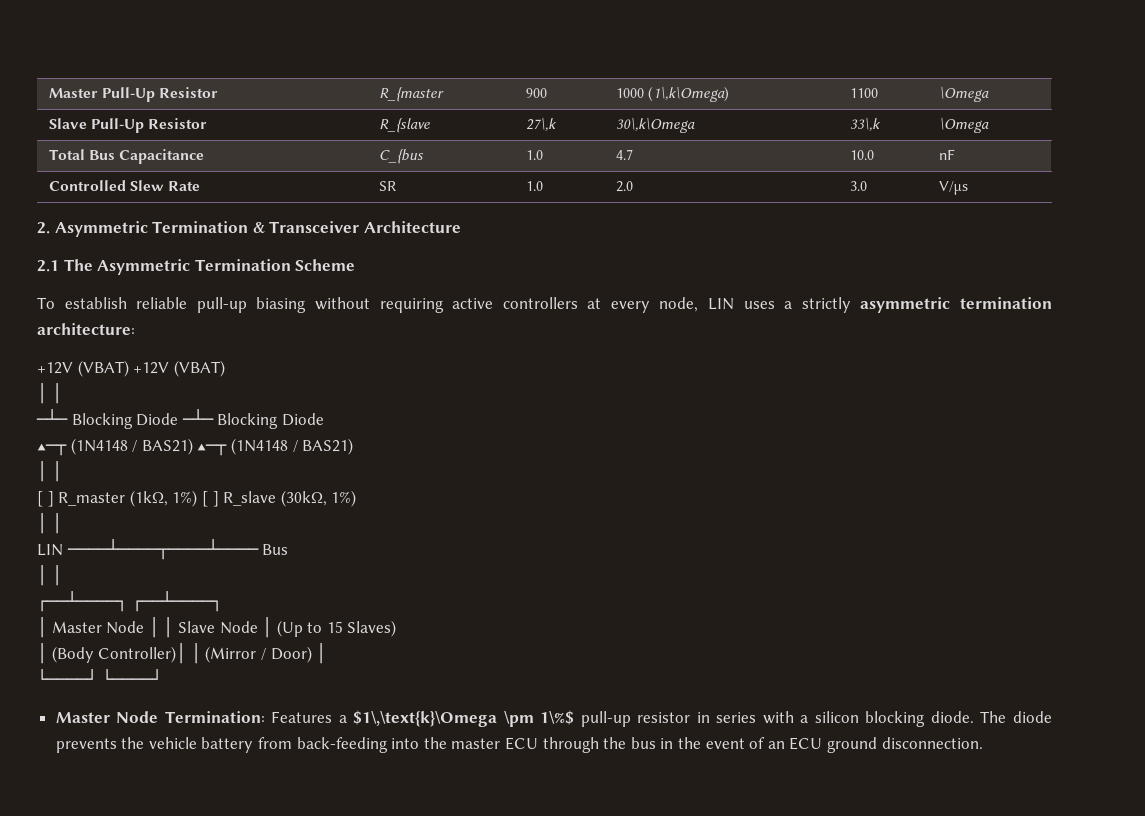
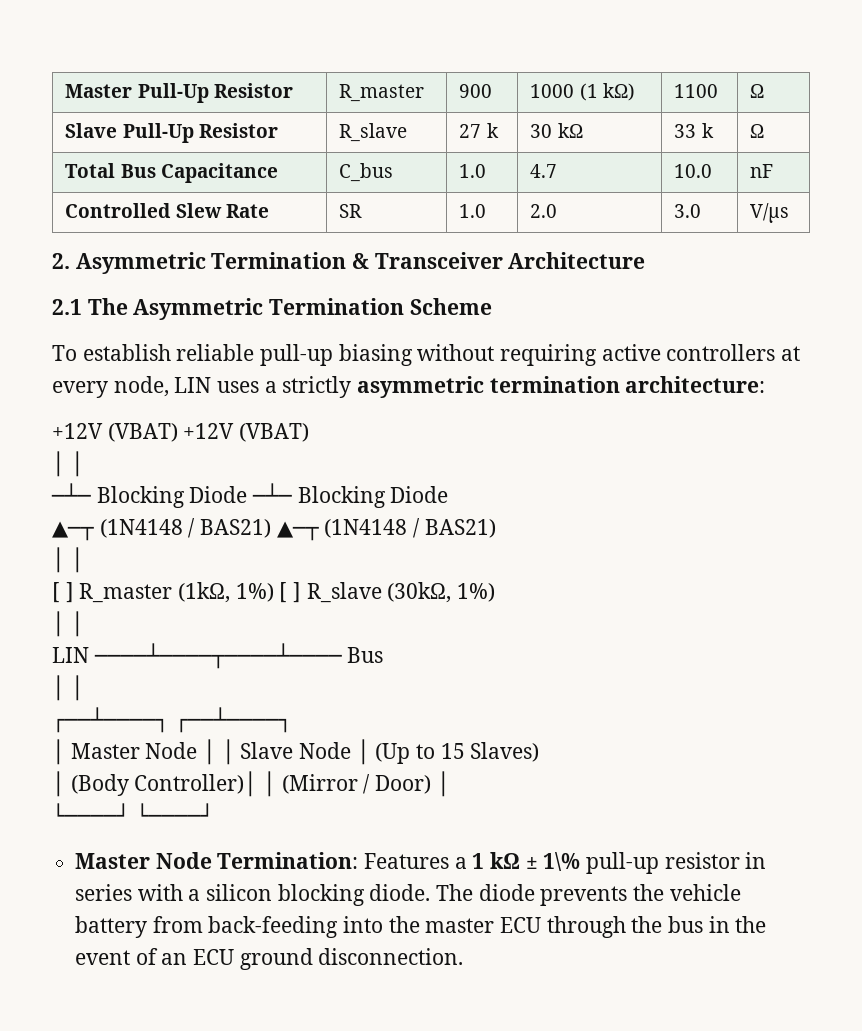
[378,87,444,102] R_{master -> [339,84,425,102] R_master
[647,86,729,102] (1\,k\Omega) -> [579,83,635,101] (1 kΩ)
[938,86,989,102] \Omega -> [750,84,765,98] Ω
[378,118,430,133] [525,117,557,131] [615,117,695,133] [849,117,881,131] [938,117,989,133] R_{slave | 27\,k | 30\,k\Omega | 33\,k | \Omega -> [339,123,408,142] [459,123,499,138] [530,123,583,138] [674,123,714,138] [750,124,765,138] R_slave | 27 k | 30 kΩ | 33 k | Ω
[378,149,424,164] C_{bus -> [339,163,394,182] C_bus
[353,710,575,727] $1\,\text{k}\Omega \pm 1\%$ -> [472,852,581,871] 1 kΩ ± 1\%

